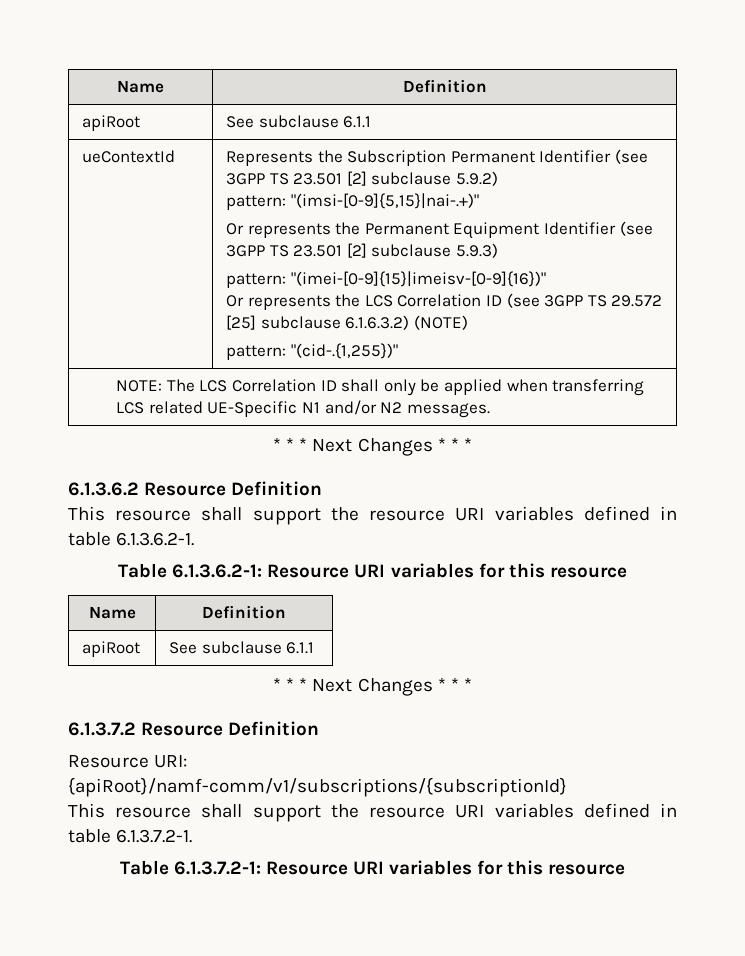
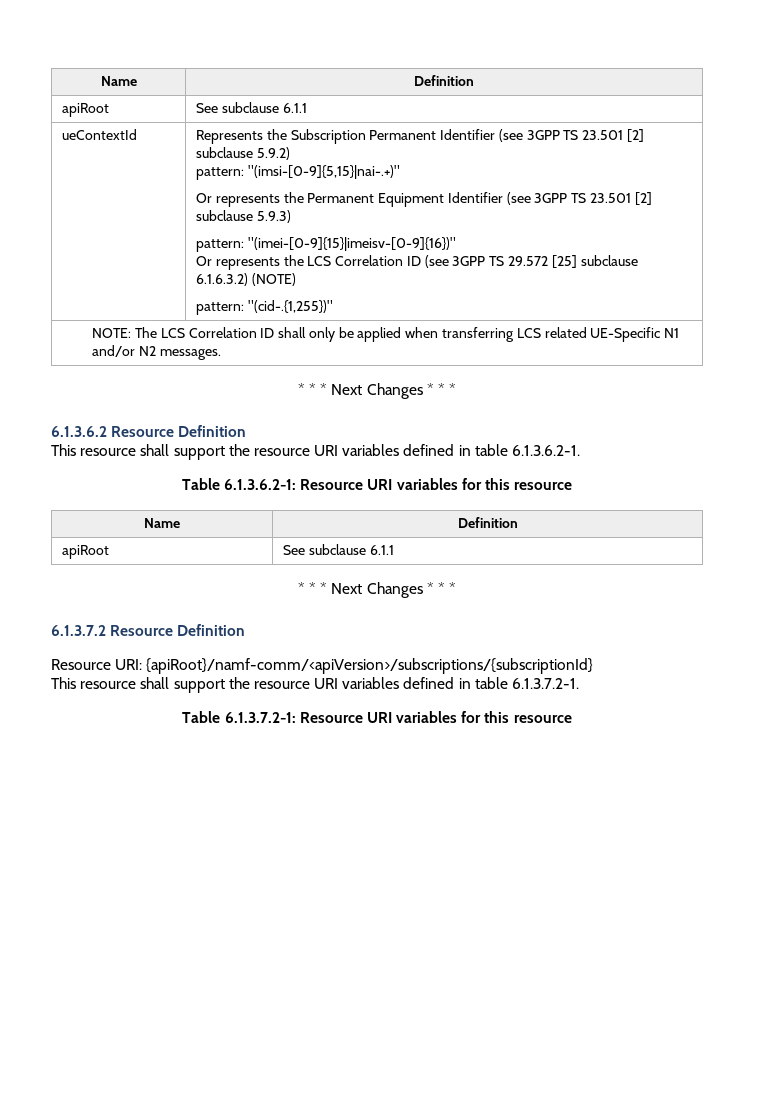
[68,777,567,797] {apiRoot}/namf-comm/v1/subscriptions/{subscriptionId} -> [146,658,594,674] {apiRoot}/namf-comm/<apiVersion>/subscriptions/{subscriptionId}

